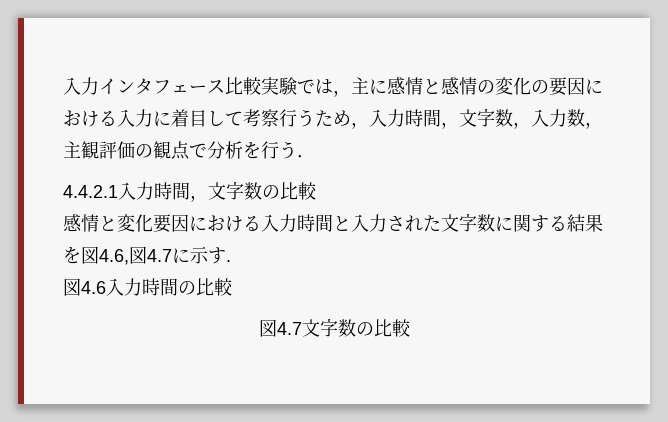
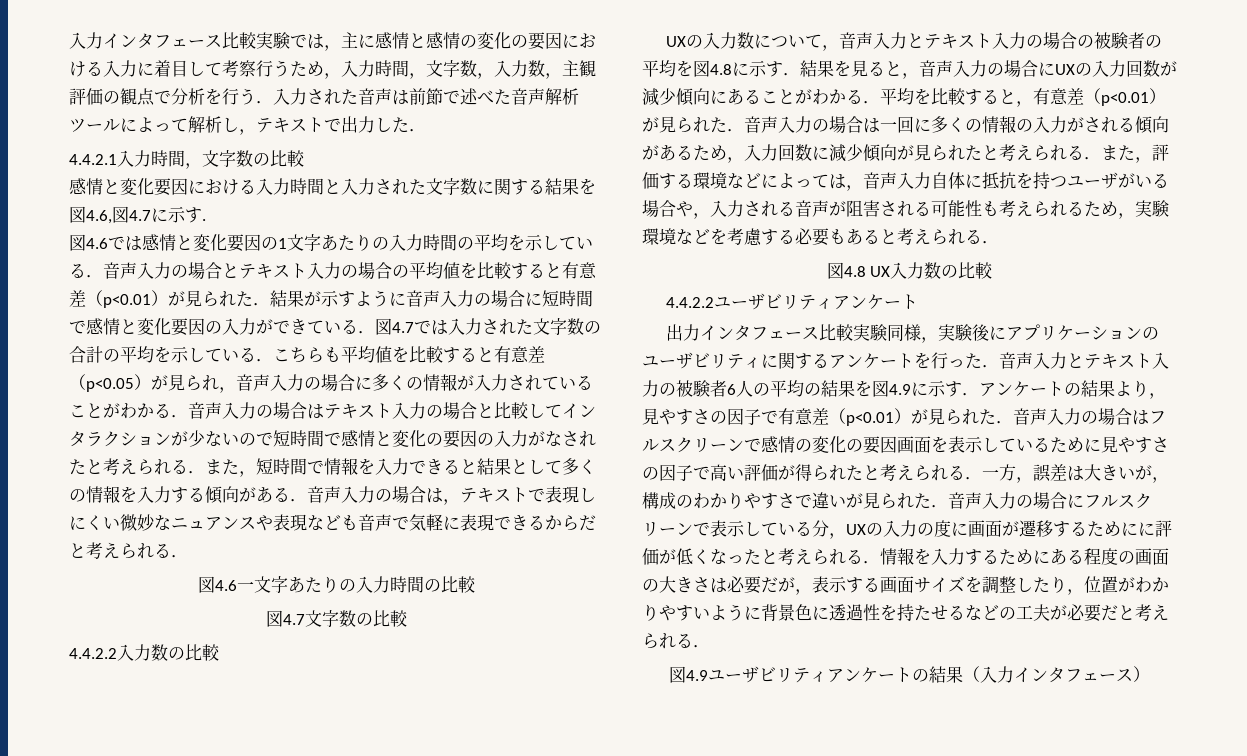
(315, 156) none -> [273,88,579,105] [69,116,426,135] 入力された音声は前節で述べた音声解析ツールによって解析し，テキストで出力した．
(106, 287) none -> [108,234,593,252] [69,262,597,279] [69,290,593,308] [69,318,601,336] [69,346,545,363] [69,374,593,393] [69,402,596,419] [69,430,596,448] [69,458,596,477] [69,486,596,505] [69,514,596,531] [69,542,188,559] [198,576,356,593] では感情と変化要因の1文字あたりの入力時間の平均を示している．音声入力の場合とテキスト入力の場合の平均値を比較すると有意差（p<0.01）が見られた．結果が示すように音声入力の場合に短時間で感情と変化要因の入力ができている．図4.7では入力された文字数の合計の平均を示している．こちらも平均値を比較すると有意差（p<0.05）が見られ，音声入力の場合に多くの情報が入力されていることがわかる．音声入力の場合はテキスト入力の場合と比較してインタラクションが少ないので短時間で感情と変化の要因の入力がなされたと考えられる．また，短時間で情報を入力できると結果として多くの情報を入力する傾向がある．音声入力の場合は，テキストで表現しにくい微妙なニュアンスや表現なども音声で気軽に表現できるからだと考えられる． // 図4.6一文字あたりの
(411, 328) none -> [69,644,220,661] [665,32,1162,51] [642,60,1177,79] [642,88,1166,107] [642,116,1169,134] [642,144,1169,163] [642,172,1169,191] [642,200,1169,219] [642,228,999,246] [826,262,994,279] [665,293,918,310] [665,324,1159,343] [642,352,1169,369] [642,380,1166,399] [642,408,1166,426] [642,436,1169,454] [642,464,1169,483] [642,492,1152,509] [642,520,1172,539] [642,548,1169,565] [642,576,1169,595] [642,604,1169,622] [642,633,710,649] [669,666,1150,683] // 4.4.2.2入力数の比較 // UXの入力数について，音声入力とテキスト入力の場合の被験者の平均を図4.8に示す．結果を見ると，音声入力の場合にUXの入力回数が減少傾向にあることがわかる．平均を比較すると，有意差（p<0.01）が見られた．音声入力の場合は一回に多くの情報の入力がされる傾向があるため，入力回数に減少傾向が見られたと考えられる．また，評価する環境などによっては，音声入力自体に抵抗を持つユーザがいる場合や，入力される音声が阻害される可能性も考えられるため，実験環境などを考慮する必要もあると考えられる． // 図4.8 UX入力数の比較 // 4.4.2.2ユーザビリティアンケート // 出力インタフェース比較実験同様，実験後にアプリケーションのユーザビリティに関するアンケートを行った．音声入力とテキスト入力の被験者6人の平均の結果を図4.9に示す．アンケートの結果より，見やすさの因子で有意差（p<0.01）が見られた．音声入力の場合はフルスクリーンで感情の変化の要因画面を表示しているために見やすさの因子で高い評価が得られたと考えられる．一方，誤差は大きいが，構成のわかりやすさで違いが見られた．音声入力の場合にフルスクリーンで表示している分，UXの入力の度に画面が遷移するためにに評価が低くなったと考えられる．情報を入力するためにある程度の画面の大きさは必要だが，表示する画面サイズを調整したり，位置がわかりやすいように背景色に透過性を持たせるなどの工夫が必要だと考えられる． // 図4.9ユーザビリティアンケートの結果（入力インタフェース）

